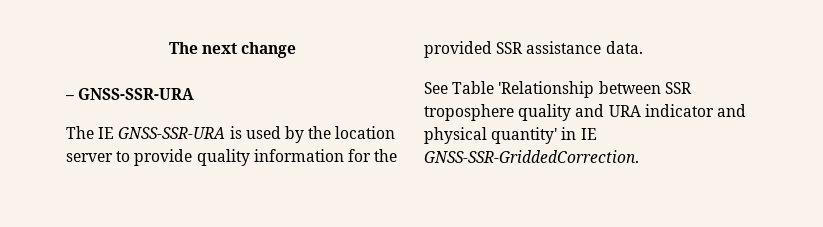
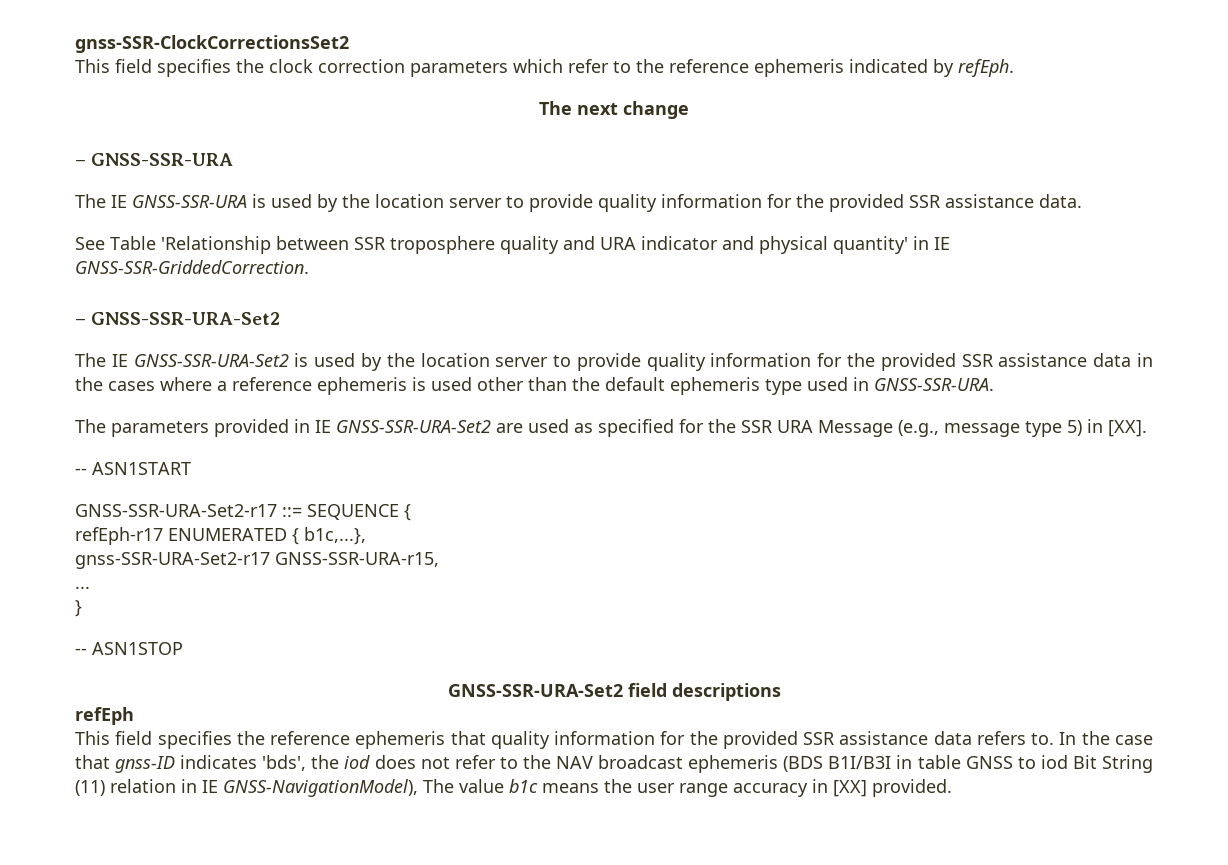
(168, 48) none -> [75,35,349,53] [75,59,1014,77] gnss-SSR-ClockCorrectionsSet2 // This field specifies the clock correction parameters which refer to the reference ephemeris indicated by refEph. //
(639, 156) none -> [75,312,281,325] [75,353,1153,371] [75,377,994,395] [75,419,1147,437] [75,462,191,475] [75,504,411,521] [75,527,366,545] [75,552,439,569] [75,586,90,589] [75,600,82,617] [75,642,183,655] [447,683,781,701] [75,707,134,725] [75,731,1154,749] [75,755,1153,773] [75,779,952,797] // – GNSS-SSR-URA-Set2 // The IE GNSS-SSR-URA-Set2 is used by the location server to provide quality information for the provided SSR assistance data in the cases where a reference ephemeris is used other than the default ephemeris type used in GNSS-SSR-URA. // The parameters provided in IE GNSS-SSR-URA-Set2 are used as specified for the SSR URA Message (e.g., message type 5) in [XX]. // -- ASN1START // GNSS-SSR-URA-Set2-r17 ::= SEQUENCE { // refEph-r17 ENUMERATED { b1c,...}, // gnss-SSR-URA-Set2-r17 GNSS-SSR-URA-r15, // ... // } // -- ASN1STOP // GNSS-SSR-URA-Set2 field descriptions // refEph // This field specifies the reference ephemeris that quality information for the provided SSR assistance data refers to. In the case that gnss-ID indicates 'bds', the iod does not refer to the NAV broadcast ephemeris (BDS B1I/B3I in table GNSS to iod Bit String (11) relation in IE GNSS-NavigationModel), The value b1c means the user range accuracy in [XX] provided.

